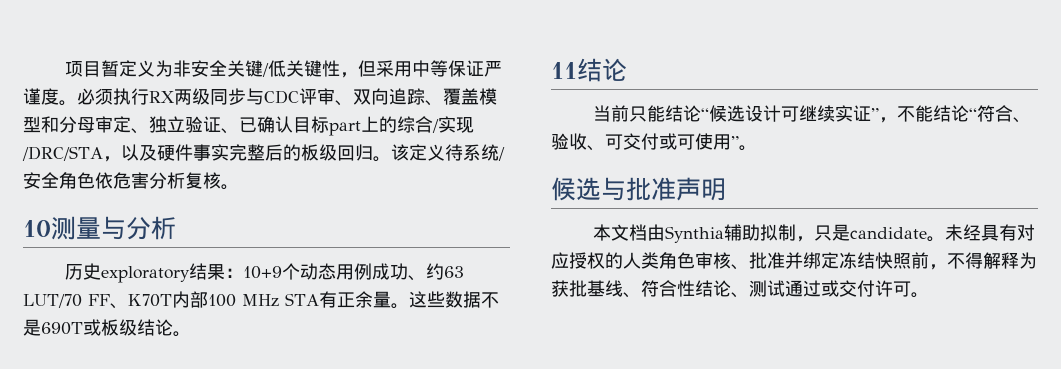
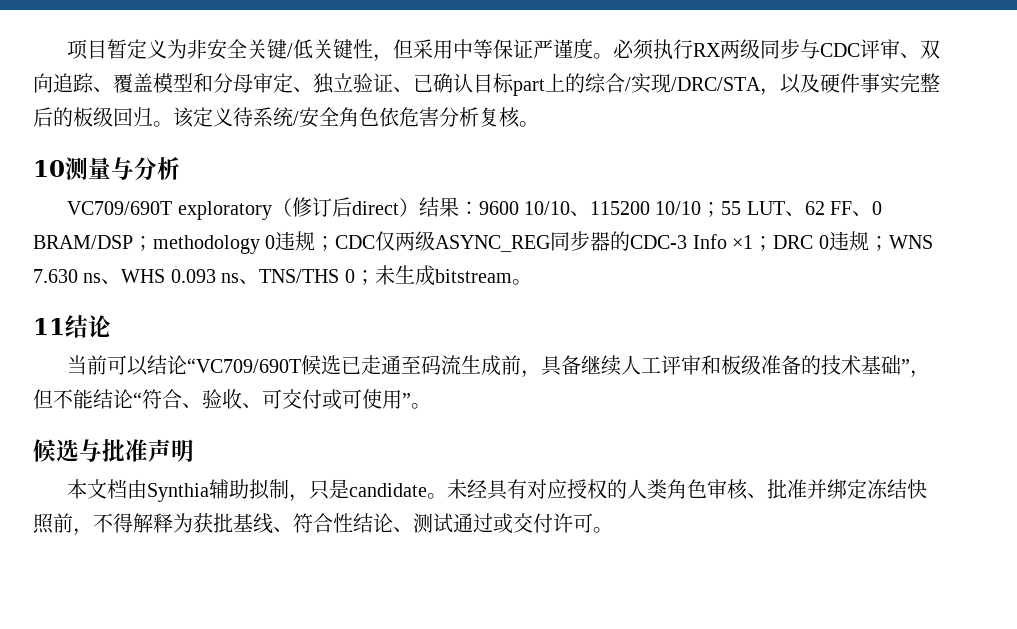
[65,263,465,283] [23,291,499,309] [23,319,191,337] [551,58,627,82] [593,105,898,123] 历史exploratory结果：10+9个动态用例成功、约63 LUT/70 FF、K70T内部100 MHz STA有正余量。这些数据不是690T或板级结论。 // 11结论 // 当前只能结论“候选设计可继续实证”， -> [67,197,883,220] [33,231,933,254] [33,265,532,286] [33,315,111,338] [67,355,931,378] [33,389,53,409] VC709/690T exploratory（修订后direct）结果：9600 10/10、115200 10/10；55 LUT、62 FF、0 BRAM/DSP；methodology 0违规；CDC仅两级ASYNC_REG同步器的CDC-3 Info ×1；DRC 0违规；WNS 7.630 ns、WHS 0.093 ns、TNS/THS 0；未生成bitstream。 // 11结论 // 当前可以结论“VC709/690T候选已走通至码流生成前，具备继续人工评审和板级准备的技术基础”，但

